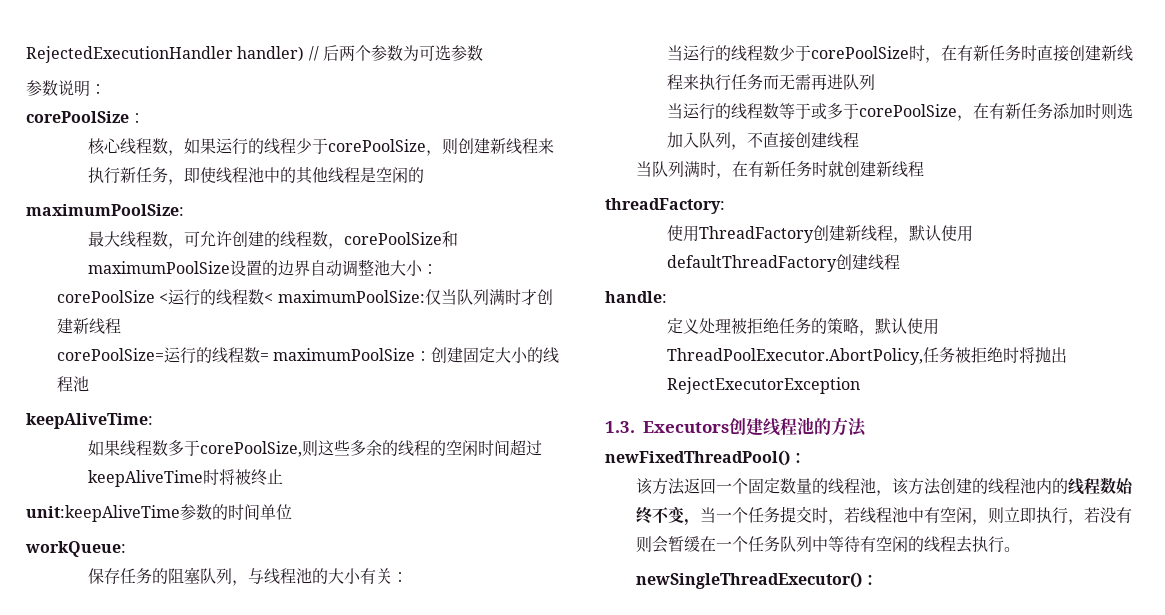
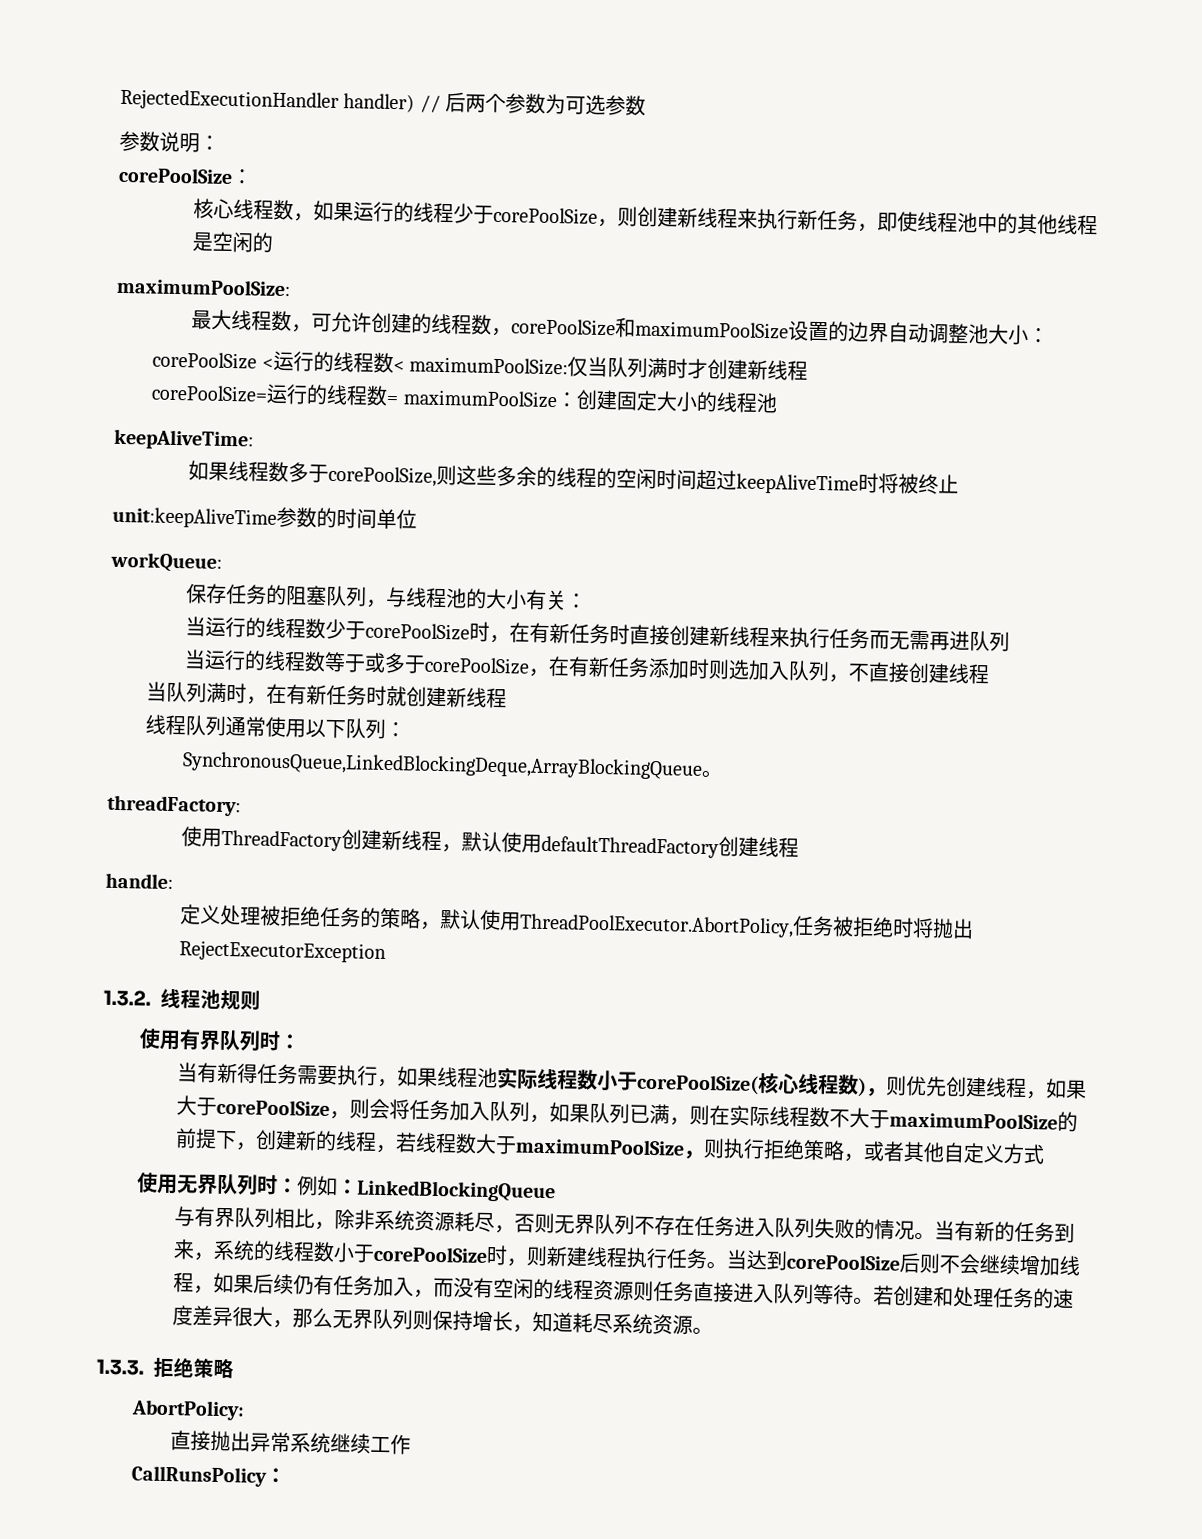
(925, 169) none -> [145,714,407,739] [181,751,723,780] // 线程队列通常使用以下队列： // SynchronousQueue,LinkedBlockingDeque,ArrayBlockingQueue。
[605,417,867,437] [605,450,806,466] [636,477,1135,496] [636,506,1133,526] [636,536,1021,553] [636,572,863,589] 1.3. Executors创建线程池的方法 // newFixedThreadPool()： // 该方法返回一个固定数量的线程池，该方法创建的线程池内的线程数始终不变，当一个任务提交时，若线程池中有空闲，则立即执行，若没有则会暂缓在一个任务队列中等待有空闲的线程去执行。 // newSingleThreadExecutor() -> [103,988,261,1011] [139,1028,302,1052] [176,1062,1087,1100] [175,1095,1078,1132] [174,1128,1045,1165] [137,1172,557,1203] [173,1206,1075,1243] [172,1239,1080,1277] [172,1272,1074,1309] [171,1305,713,1336] [96,1357,234,1379] [131,1399,246,1421] [169,1430,411,1455] [131,1465,268,1487] 1.3.2.线程池规则 // 使用有界队列时： // 当有新得任务需要执行，如果线程池实际线程数小于corePoolSize(核心线程数)，则优先创建线程，如果大于corePoolSize，则会将任务加入队列，如果队列已满，则在实际线程数不大于maximumPoolSize的前提下，创建新的线程，若线程数大于maximumPoolSize，则执行拒绝策略，或者其他自定义方式 // 使用无界队列时：例如：LinkedBlockingQueue // 与有界队列相比，除非系统资源耗尽，否则无界队列不存在任务进入队列失败的情况。当有新的任务到来，系统的线程数小于corePoolSize时，则新建线程执行任务。当达到corePoolSize后则不会继续增加线程，如果后续仍有任务加入，而没有空闲的线程资源则任务直接进入队列等待。若创建和处理任务的速度差异很大，那么无界队列则保持增长，知道耗尽系统资源。 // 1.3.3.拒绝策略 // AbortPolicy: // 直接抛出异常系统继续工作 // CallRunsPolicy

